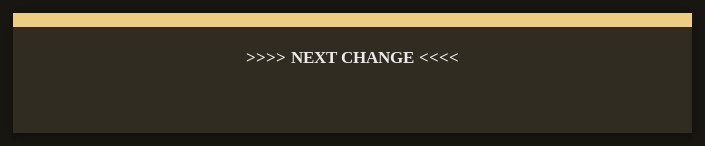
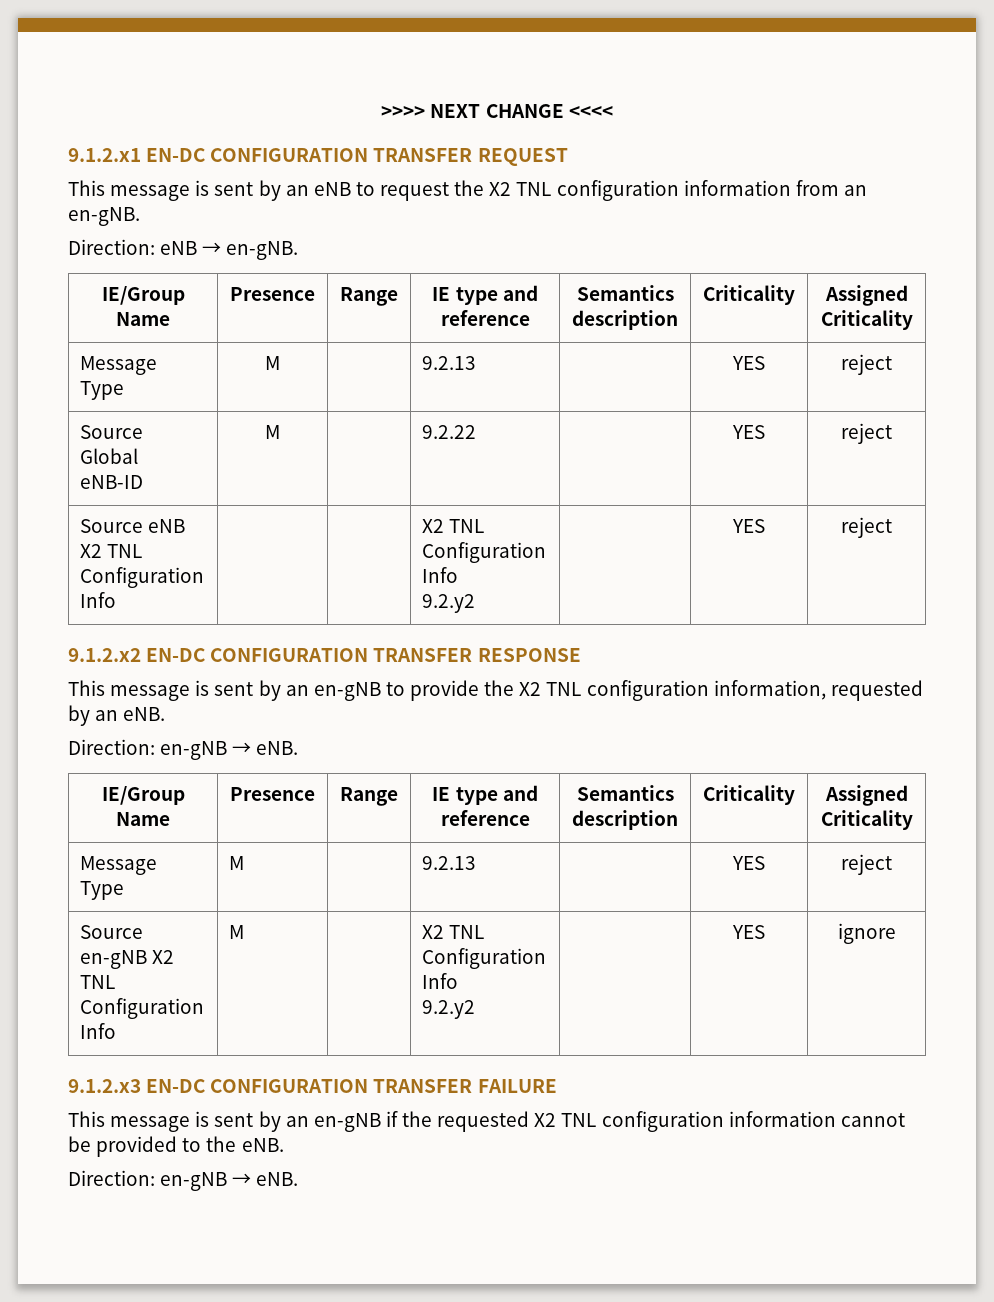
(459, 58) none -> [68,148,568,166] [68,180,867,201] [68,207,140,226] [68,239,299,260] [101,286,185,305] [116,312,170,326] [230,287,315,301] [340,287,398,306] [432,285,538,305] [440,310,530,326] [576,285,674,301] [572,310,678,330] [703,285,795,305] [824,285,908,306] [820,310,913,330] [79,356,157,375] [79,381,124,400] [265,356,280,370] [421,356,476,370] [732,356,765,370] [841,354,892,375] [79,425,143,439] [79,448,138,464] [79,475,143,489] [265,425,280,439] [421,425,476,439] [732,425,765,439] [841,423,892,444] [79,519,186,533] [79,544,143,558] [79,567,204,588] [79,592,116,608] [421,519,485,533] [421,542,546,563] [421,567,458,583] [421,594,475,613] [732,519,765,533] [841,517,892,538] [68,648,581,662] [68,680,923,701] [68,705,166,726] [68,739,299,760] [101,786,185,805] [116,812,170,826] [230,787,315,801] [340,787,398,806] [432,785,538,805] [440,810,530,826] [576,785,674,801] [572,810,678,830] [703,785,795,805] [824,785,908,806] [820,810,913,830] [79,856,157,875] [79,881,124,900] [228,856,244,870] [421,856,476,870] [732,856,765,870] [841,854,892,875] [79,925,143,939] [79,950,175,969] [79,975,115,989] [79,998,204,1019] [79,1023,116,1039] [228,925,244,939] [421,925,485,939] [421,948,546,969] [421,973,458,989] [421,1000,475,1019] [732,925,765,939] [837,923,896,944] [68,1079,557,1093] [68,1111,905,1132] [68,1136,284,1157] [68,1170,299,1191] // 9.1.2.x1 EN-DC CONFIGURATION TRANSFER REQUEST // This message is sent by an eNB to request the X2 TNL configuration information from an en-gNB. // Direction: eNB → en-gNB. // IE/Group Name | Presence | Range | IE type and reference | Semantics description | Criticality | Assigned Criticality // Message Type | M | | 9.2.13 | | YES | reject // Source Global eNB-ID | M | | 9.2.22 | | YES | reject // Source eNB X2 TNL Configuration Info | | | X2 TNL Configuration Info // 9.2.y2 | | YES | reject // 9.1.2.x2 EN-DC CONFIGURATION TRANSFER RESPONSE // This message is sent by an en-gNB to provide the X2 TNL configuration information, requested by an eNB. // Direction: en-gNB → eNB. // IE/Group Name | Presence | Range | IE type and reference | Semantics description | Criticality | Assigned Criticality // Message Type | M | | 9.2.13 | | YES | reject // Source en-gNB X2 TNL Configuration Info | M | | X2 TNL Configuration Info // 9.2.y2 | | YES | ignore // 9.1.2.x3 EN-DC CONFIGURATION TRANSFER FAILURE // This message is sent by an en-gNB if the requested X2 TNL configuration information cannot be provided to the eNB. // Direction: en-gNB → eNB.

